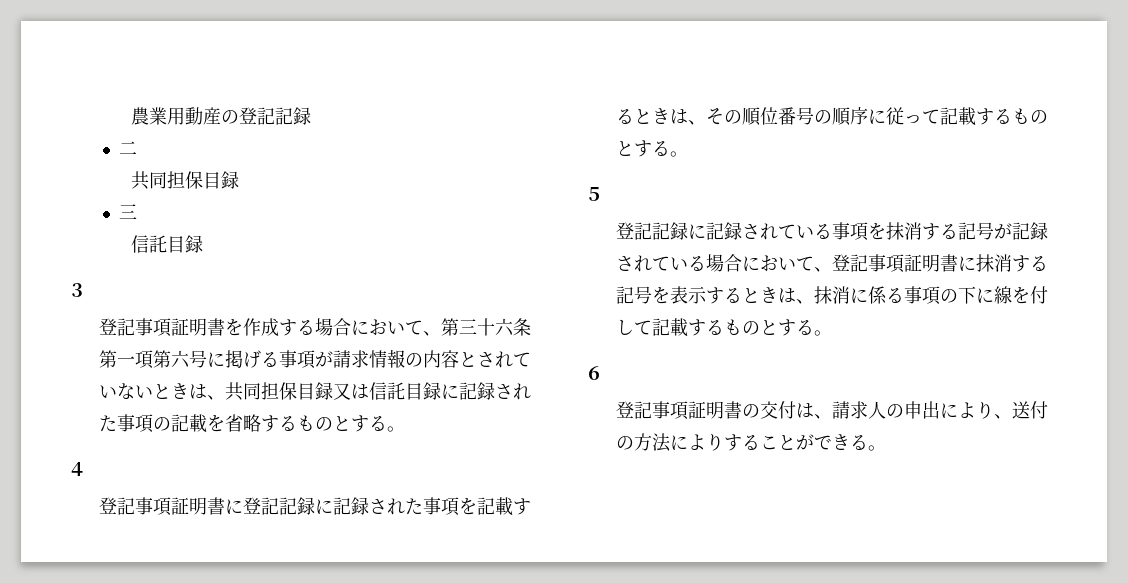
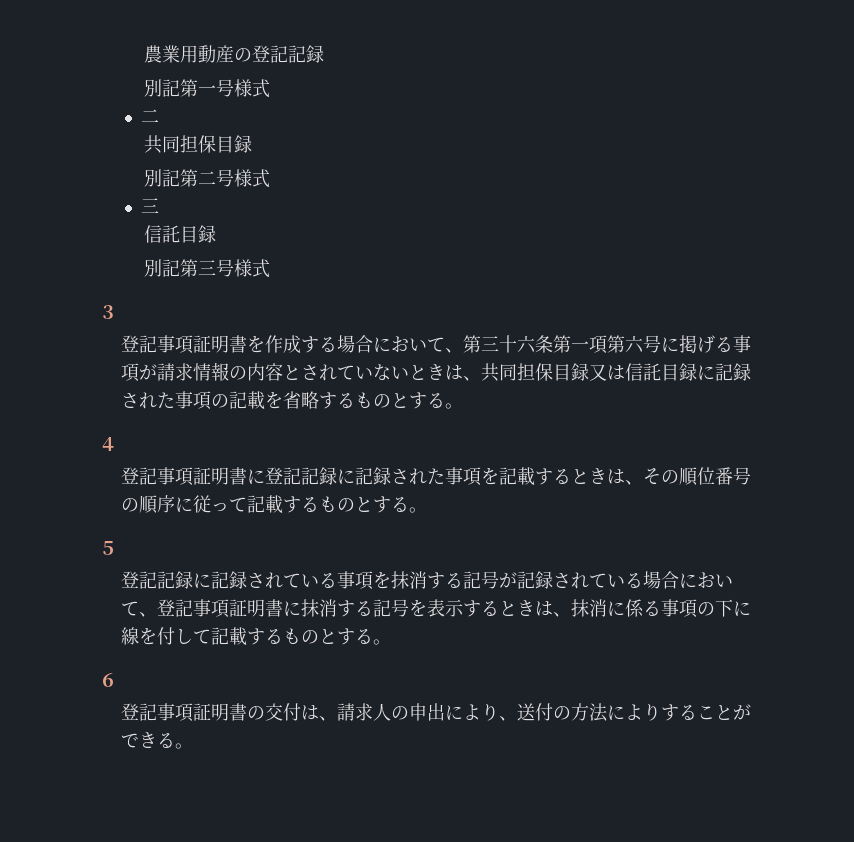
(311, 116) none -> [143,79,270,98] // 別記第一号様式
(239, 180) none -> [143,169,270,188] // 別記第二号様式
(203, 244) none -> [143,259,270,278] // 別記第三号様式

